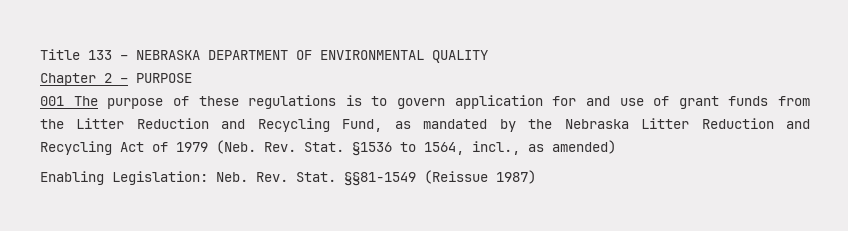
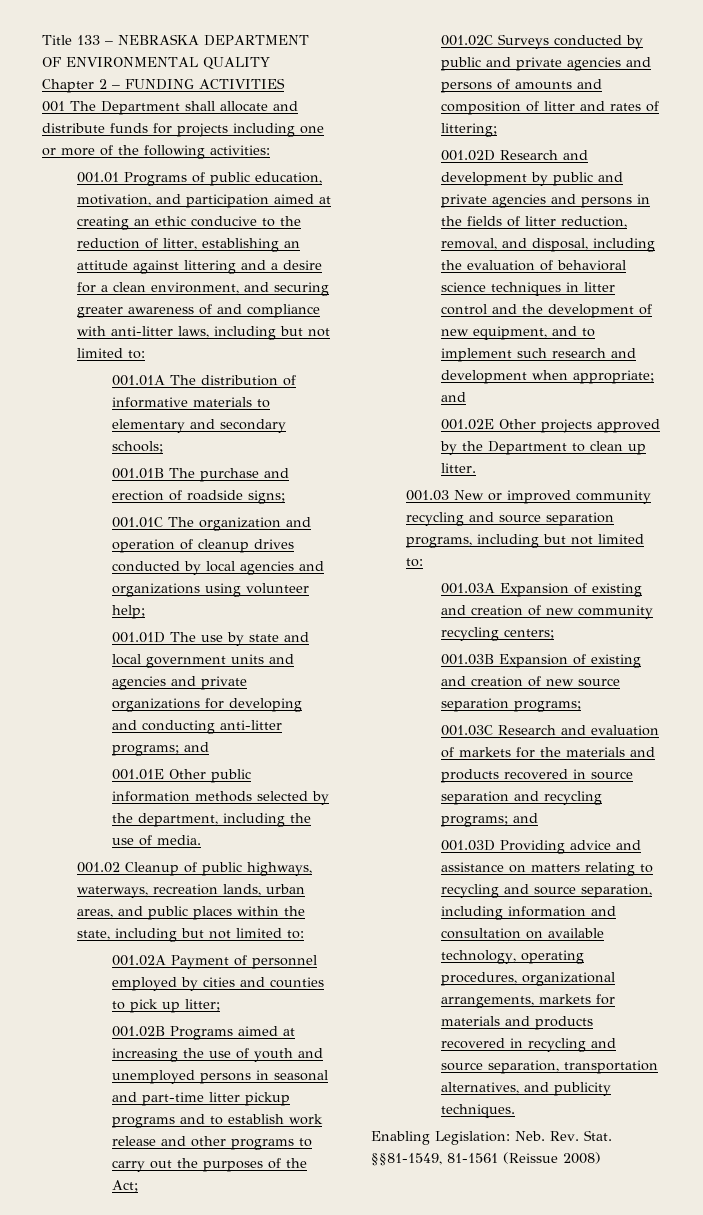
[136,73,192,83] PURPOSE -> [125,78,285,90] FUNDING ACTIVITIES
[107,95,810,109] [40,118,810,132] [40,140,616,156] purpose of these regulations is to govern application for and use of grant funds from the Litter Reduction and Recycling Fund, as mandated by the Nebraska Litter Reduction and Recycling Act of 1979 (Neb. Rev. Stat. §1536 to 1564, incl., as amended) -> [101,101,298,115] [42,123,324,137] [42,145,270,159] [77,172,323,186] [77,194,332,208] [77,216,302,230] [77,238,301,252] [77,260,323,274] [77,282,330,296] [77,304,321,318] [77,326,331,340] [77,348,146,359] [112,375,297,386] [112,397,271,408] [112,419,287,433] [112,441,164,453] [112,468,290,482] [112,490,286,504] [112,517,312,531] [112,539,295,553] [112,561,325,575] [112,583,310,597] [112,605,146,619] [112,632,310,646] [112,654,295,668] [112,676,248,690] [112,698,303,712] [112,720,283,734] [112,742,210,756] [112,769,252,783] [112,791,330,805] [112,813,312,827] [112,835,202,846] [77,862,313,876] [77,884,306,898] [77,906,306,920] [77,928,305,942] [112,955,318,969] [112,977,325,991] [112,999,221,1013] [112,1026,296,1040] [112,1048,324,1062] [112,1070,329,1084] [112,1092,291,1106] [112,1114,324,1128] [112,1136,313,1150] [112,1158,308,1172] [112,1180,139,1192] [441,34,644,49] [441,57,652,71] [441,79,603,93] [441,101,660,115] [441,123,498,137] [441,150,589,161] [441,172,624,186] [441,194,651,208] [441,216,628,228] [441,238,656,252] [441,260,627,271] [441,282,616,296] [441,304,653,318] [441,326,596,340] [441,348,637,362] [441,370,655,384] [441,392,467,402] [441,419,661,433] [440,441,647,455] [441,463,477,473] [406,490,652,504] [406,512,615,526] [406,534,645,548] [406,558,424,567] [441,583,643,597] [441,605,654,619] [441,627,555,641] [441,654,642,668] [441,676,621,687] [441,698,582,712] [441,725,660,736] [441,747,656,758] [441,769,634,783] [441,791,603,805] [441,813,539,827] [441,840,642,854] [441,862,654,876] [441,884,653,898] [441,906,617,920] [441,928,605,939] [441,950,585,964] [441,972,616,986] [441,994,616,1008] [441,1016,594,1030] [441,1038,617,1052] [441,1060,659,1074] [441,1082,612,1096] [441,1104,516,1118] Department shall allocate and distribute funds for projects including one or more of the following activities: // 001.01 Programs of public education, motivation, and participation aimed at creating an ethic conducive to the reduction of litter, establishing an attitude against littering and a desire for a clean environment, and securing greater awareness of and compliance with anti-litter laws, including but not limited to: // 001.01A The distribution of informative materials to elementary and secondary schools; // 001.01B The purchase and erection of roadside signs; // 001.01C The organization and operation of cleanup drives conducted by local agencies and organizations using volunteer help; // 001.01D The use by state and local government units and agencies and private organizations for developing and conducting anti-litter programs; and // 001.01E Other public information methods selected by the department, including the use of media. // 001.02 Cleanup of public highways, waterways, recreation lands, urban areas, and public places within the state, including but not limited to: // 001.02A Payment of personnel employed by cities and counties to pick up litter; // 001.02B Programs aimed at increasing the use of youth and unemployed persons in seasonal and part-time litter pickup programs and to establish work release and other programs to carry out the purposes of the Act; // 001.02C Surveys conducted by public and private agencies and persons of amounts and composition of litter and rates of littering; // 001.02D Research and development by public and private agencies and persons in the fields of litter reduction, removal, and disposal, including the evaluation of behavioral science techniques in litter control and the development of new equipment, and to implement such research and development when appropriate; and // 001.02E Other projects approved by the Department to clean up litter. // 001.03 New or improved community recycling and source separation programs, including but not limited to: // 001.03A Expansion of existing and creation of new community recycling centers; // 001.03B Expansion of existing and creation of new source separation programs; // 001.03C Research and evaluation of markets for the materials and products recovered in source separation and recycling programs; and // 001.03D Providing advice and assistance on matters relating to recycling and source separation, including information and consultation on available technology, operating procedures, organizational arrangements, markets for materials and products recovered in recycling and source separation, transportation alternatives, and publicity techniques.
[344,170,536,186] §§81-1549 (Reissue 1987) -> [371,1152,601,1166] §§81-1549, 81-1561 (Reissue 2008)

